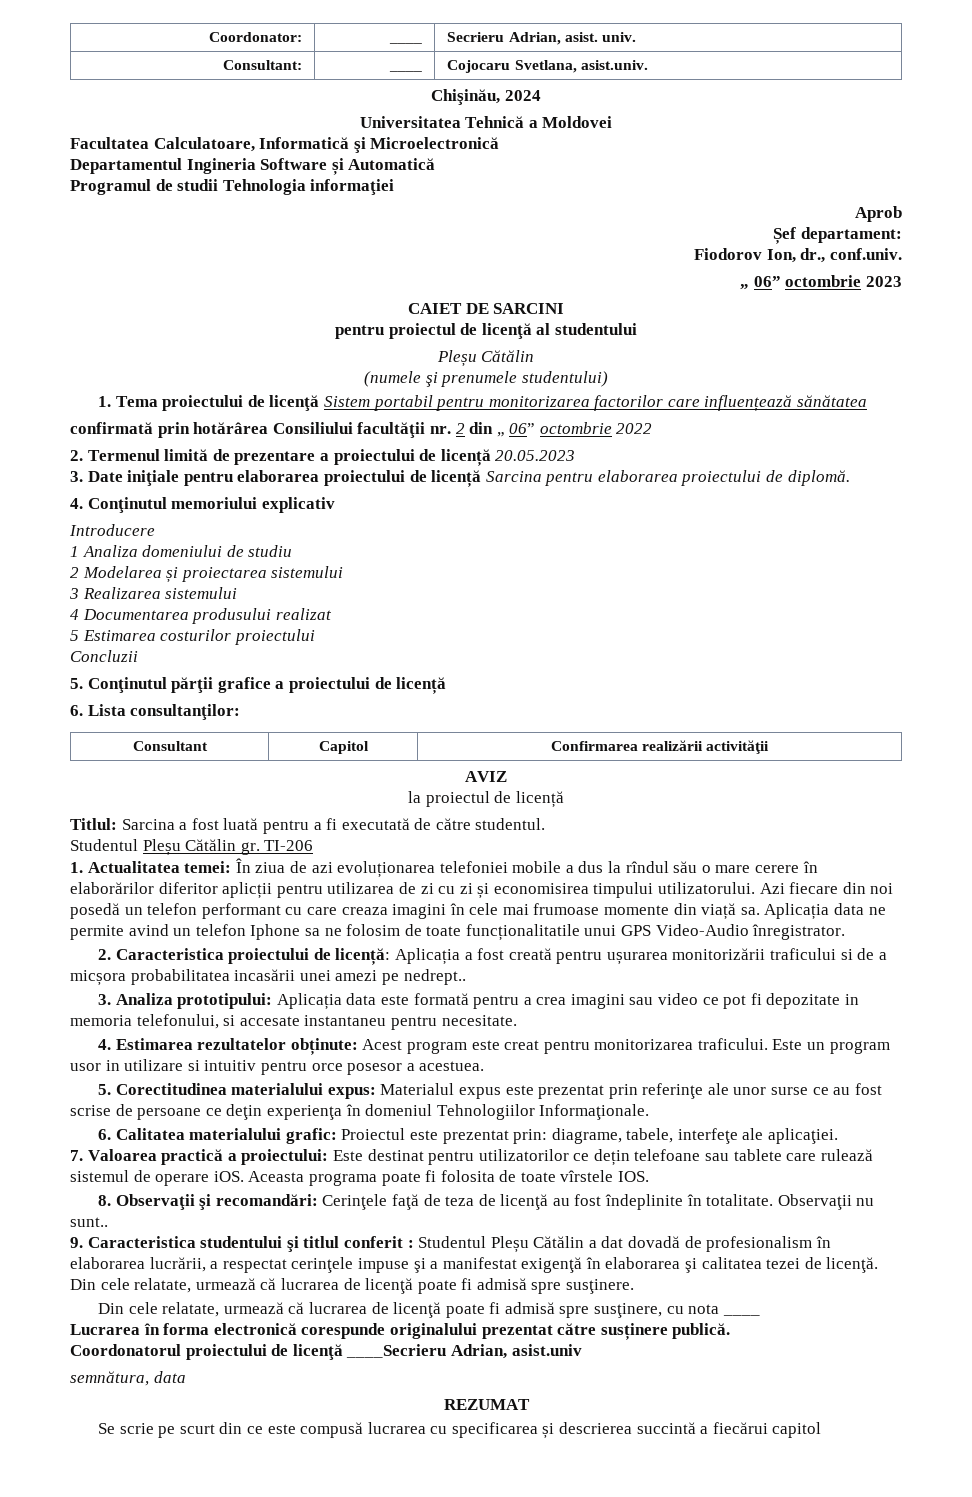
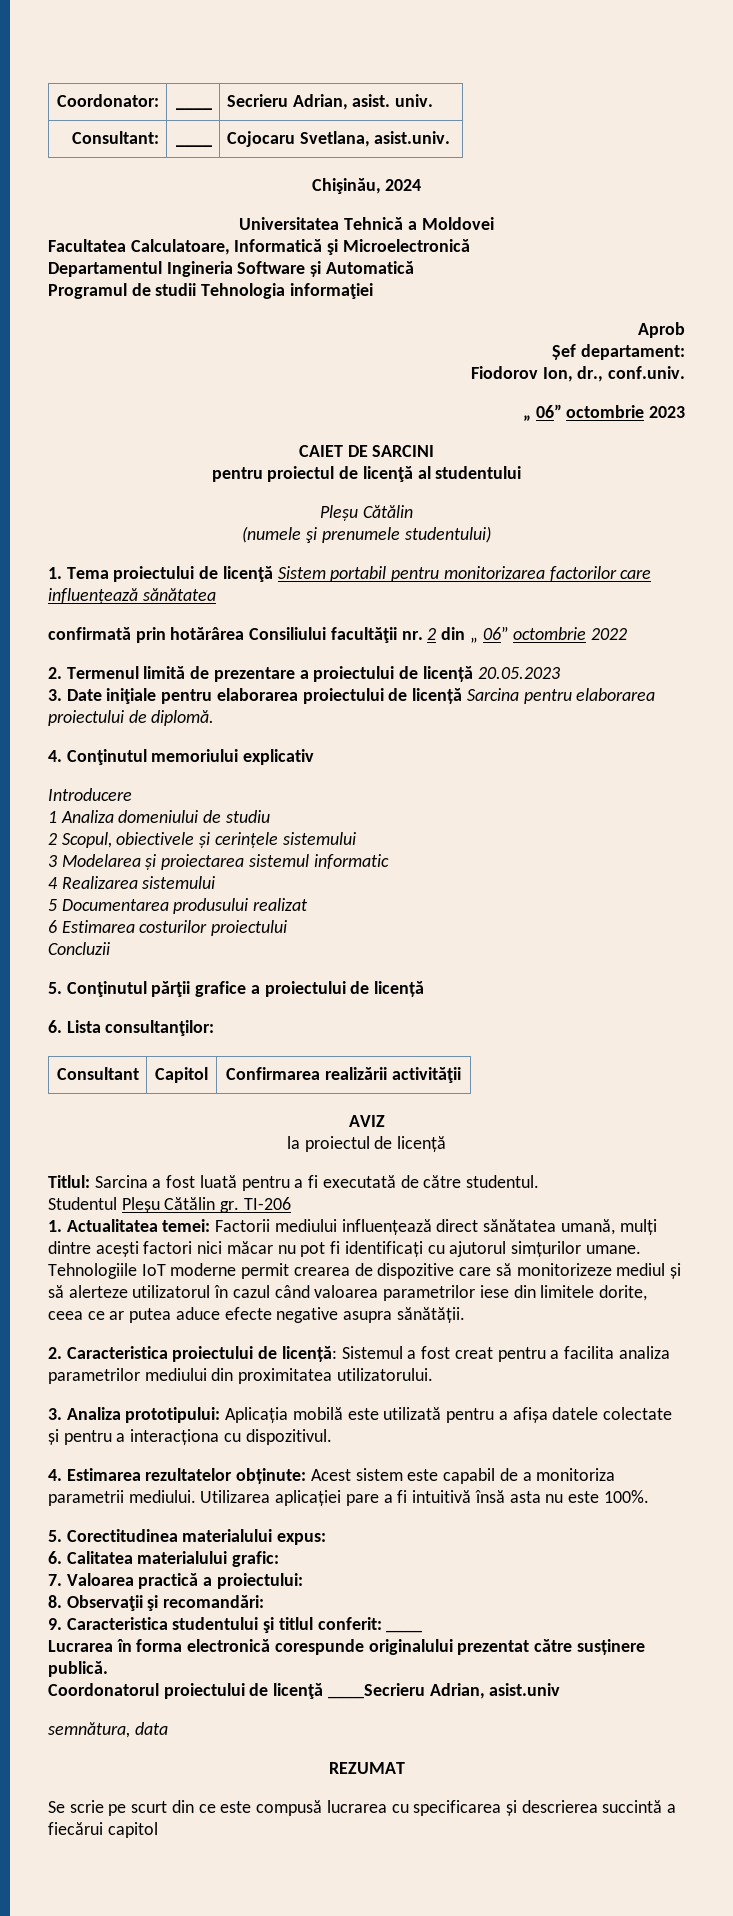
[82,566,344,583] [69,588,79,599] Modelarea și proiectarea sistemului // 3 -> [61,832,356,848] [48,854,389,870] [48,877,58,889] Scopul, obiectivele și cerințele sistemului // 3 Modelarea și proiectarea sistemul informatic // 4
[70,609,79,620] 4 -> [48,899,57,911] 5
[70,630,79,641] 5 -> [48,920,57,933] 6
[235,858,818,878] [70,882,894,899] [70,903,886,920] [70,924,846,941] În ziua de azi evoluționarea telefoniei mobile a dus la rîndul său o mare cerere în elaborărilor diferitor aplicții pentru utilizarea de zi cu zi și economisirea timpului utilizatorului. Azi fiecare din noi posedă un telefon performant cu care creaza imagini în cele mai frumoase momente din viață sa. Aplicația data ne permite avind un telefon Iphone sa ne folosim de toate funcționalitatile unui GPS Video-Audio înregistrator. -> [215,1219,657,1235] [48,1241,641,1257] [48,1263,681,1279] [48,1285,647,1301] [48,1307,465,1323] Factorii mediului influențează direct sănătatea umană, mulți dintre acești factori nici măcar nu pot fi identificați cu ajutorul simțurilor umane. Tehnologiile IoT moderne permit crearea de dispozitive care să monitorizeze mediul și să alerteze utilizatorul în cazul când valoarea parametrilor iese din limitele dorite, ceea ce ar putea aduce efecte negative asupra sănătății.
[394,948,887,965] [70,969,466,986] [98,993,860,1010] [70,1014,517,1030] Aplicația a fost creată pentru ușurarea monitorizării traficului si de a micșora probabilitatea incasării unei amezi pe nedrept.. // 3. Analiza prototipului: Aplicația data este formată pentru a crea imagini sau video ce pot fi depozitate in memoria telefonului, si accesate instantaneu pentru necesitate. -> [341,1346,670,1362] [48,1368,433,1384] [48,1407,672,1423] [48,1429,332,1445] Sistemul a fost creat pentru a facilita analiza parametrilor mediului din proximitatea utilizatorului. // 3. Analiza prototipului: Aplicația mobilă este utilizată pentru a afișa datele colectate și pentru a interacționa cu dispozitivul.
[406,1038,890,1054] [70,1059,485,1075] [98,1083,882,1099] [70,1104,650,1120] [98,1128,839,1144] program este creat pentru monitorizarea traficului. Este un program usor in utilizare si intuitiv pentru orce posesor a acestuea. // 5. Corectitudinea materialului expus: Materialul expus este prezentat prin referinţe ale unor surse ce au fost scrise de persoane ce deţin experienţa în domeniul Tehnologiilor Informaţionale. // 6. Calitatea materialului grafic: Proiectul este prezentat prin: diagrame, tabele, interfeţe ale aplicaţiei. -> [355,1468,616,1484] [48,1490,649,1506] [48,1529,327,1545] [48,1551,280,1567] sistem este capabil de a monitoriza parametrii mediului. Utilizarea aplicației pare a fi intuitivă însă asta nu este 100%. // 5. Corectitudinea materialului expus: // 6. Calitatea materialului grafic:
[332,1149,873,1166] [70,1170,650,1186] [98,1194,875,1210] [70,1217,108,1227] Este destinat pentru utilizatorilor ce dețin telefoane sau tablete care rulează sistemul de operare iOS. Aceasta programa poate fi folosita de toate vîrstele IOS. // 8. Observaţii şi recomandări: Cerinţele faţă de teza de licenţă au fost îndeplinite în totalitate. Observaţii nu sunt.. -> [48,1595,265,1611] // 8. Observaţii şi recomandări:
[343,1236,831,1253] [70,1257,879,1273] [70,1278,635,1294] [98,1302,720,1318] conferit : Studentul Pleșu Cătălin a dat dovadă de profesionalism în elaborarea lucrării, a respectat cerinţele impuse şi a manifestat exigenţă în elaborarea şi calitatea tezei de licenţă. Din cele relatate, urmează că lucrarea de licenţă poate fi admisă spre susţinere. // Din cele relatate, urmează că lucrarea de licenţă poate fi admisă spre susţinere, cu nota -> [317,1617,382,1630] conferit:

